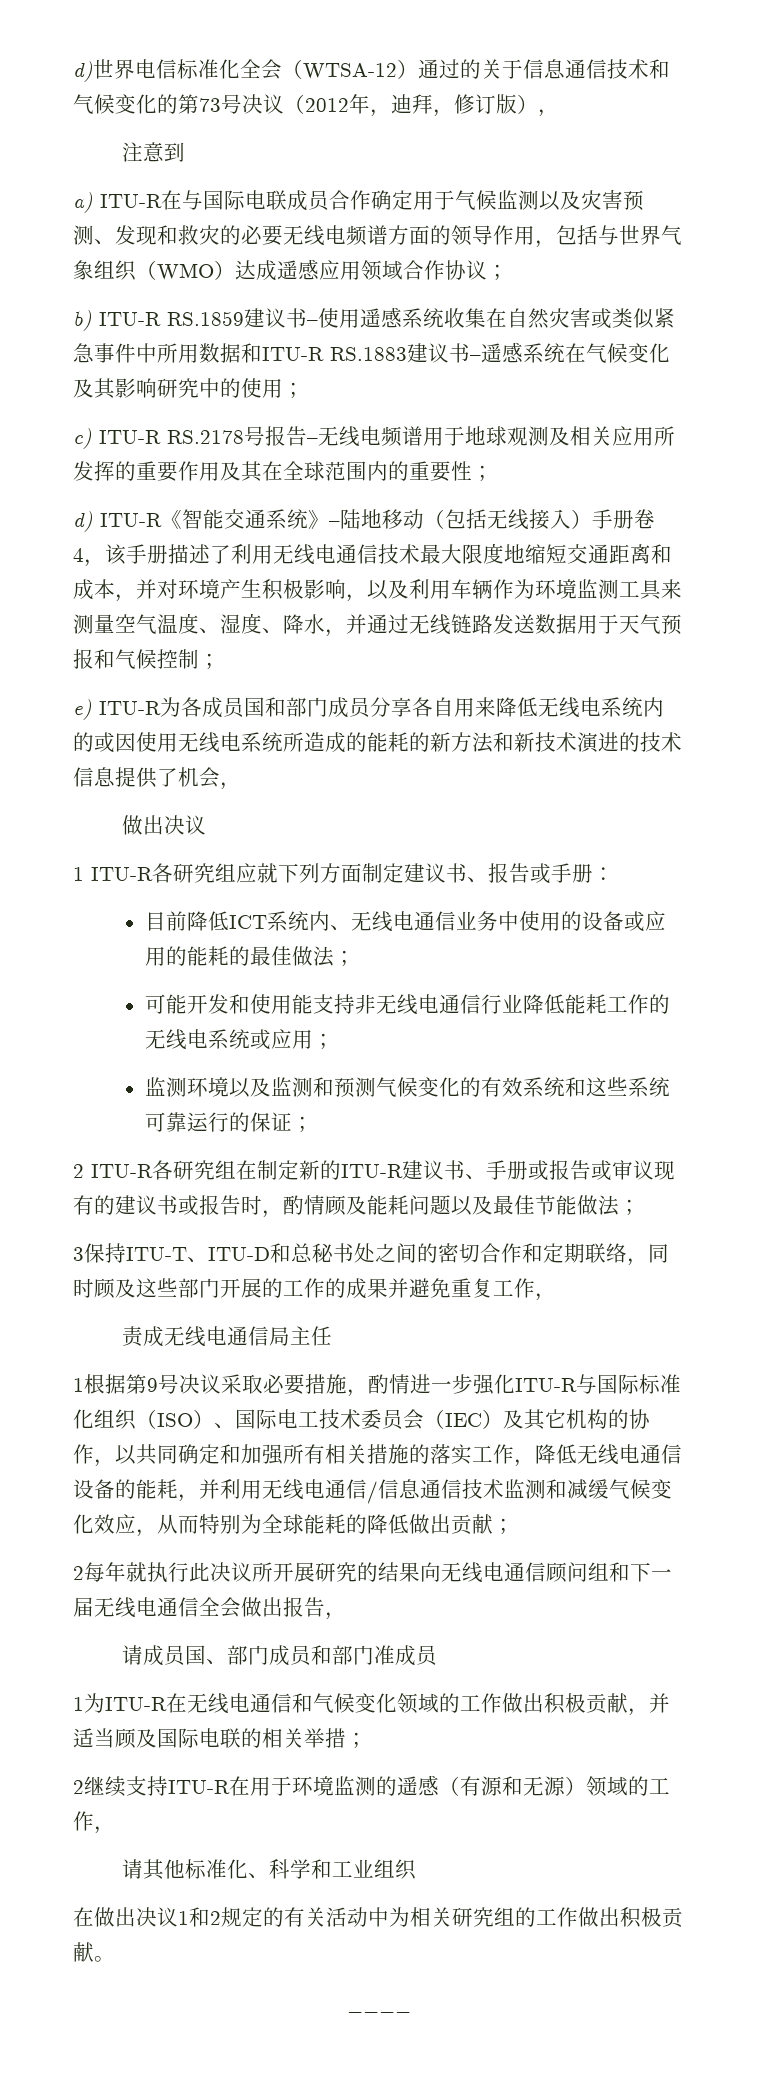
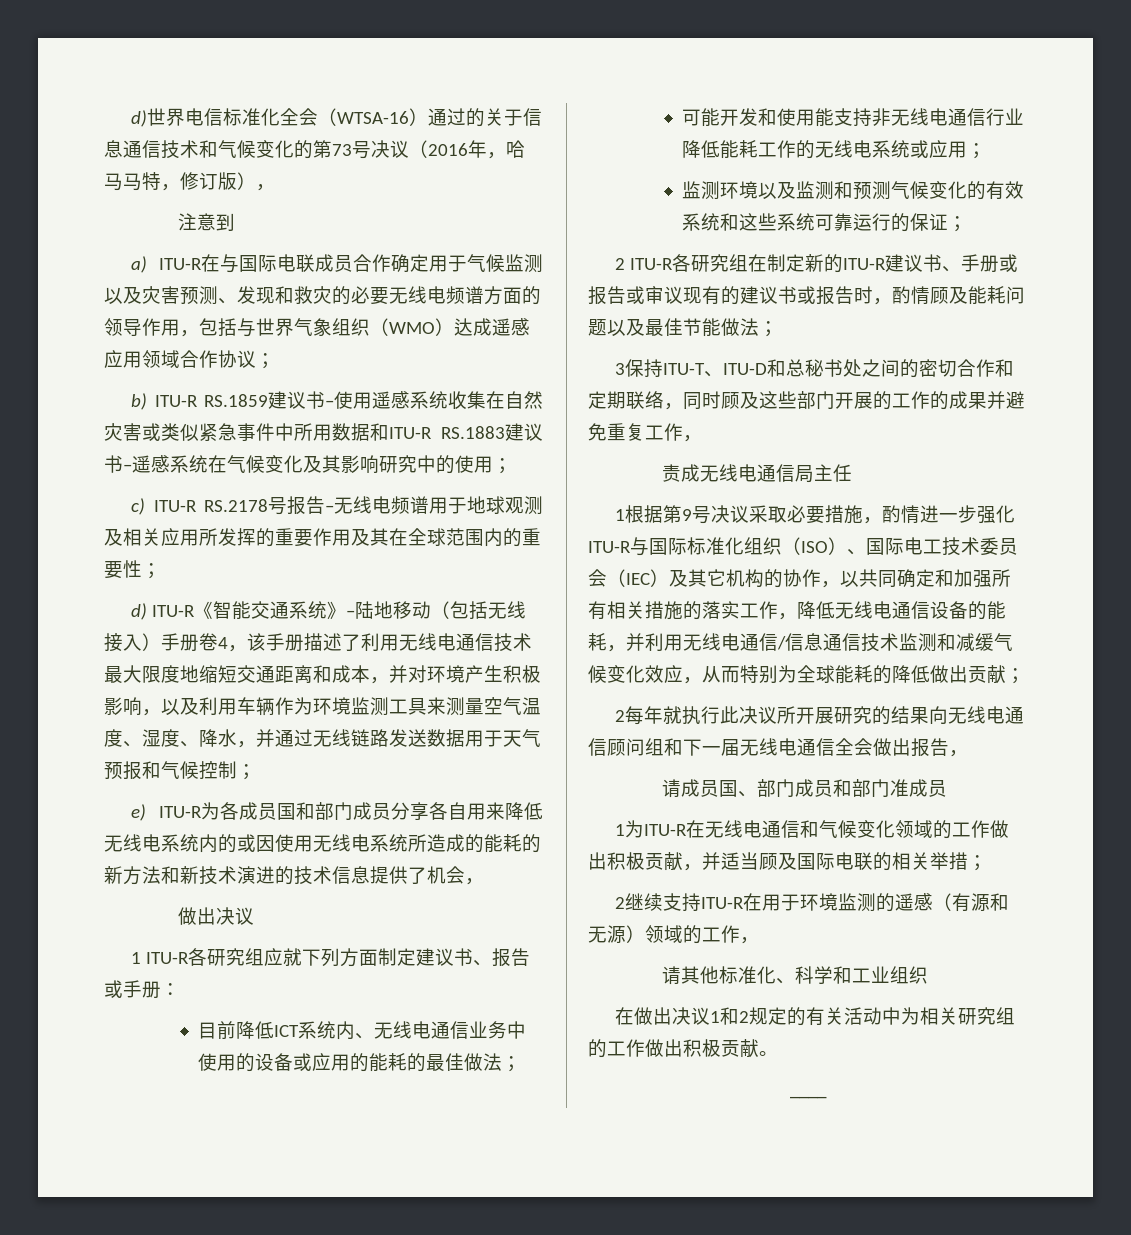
[303,63,397,79] WTSA-12 -> [337,111,410,124] WTSA-16
[305,94,433,117] 2012年，迪拜 -> [428,140,525,159] [104,172,161,191] 2016年，哈马马特

